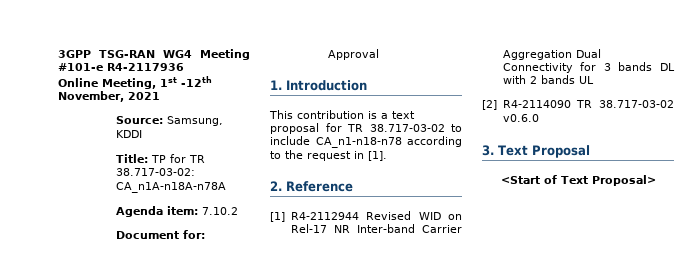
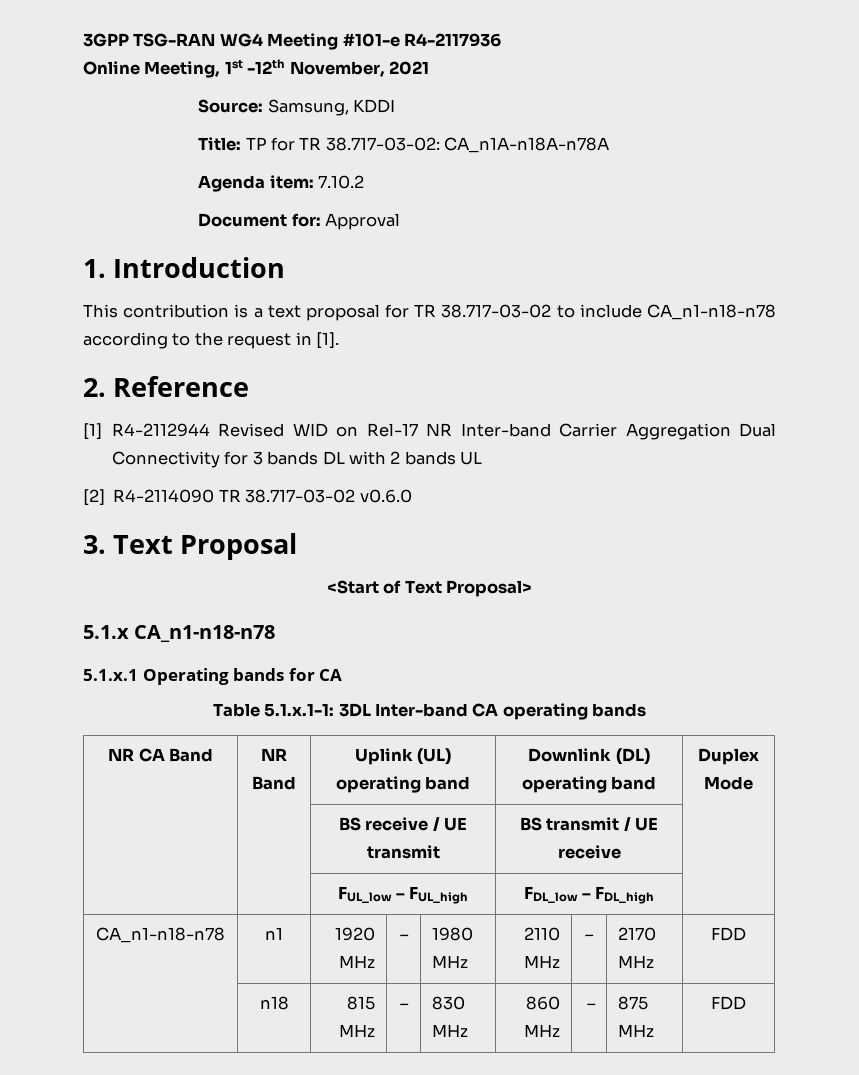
(656, 180) none -> [83,625,276,642] [83,668,343,685] [212,703,647,720] [108,748,213,762] [261,748,287,761] [252,776,296,790] [354,748,452,765] [335,776,471,793] [528,748,650,765] [521,776,657,793] [698,748,759,765] [704,776,753,790] [338,817,468,831] [366,845,440,859] [519,817,659,831] [557,845,621,859] [337,886,469,904] [523,886,655,904] [96,927,225,943] [265,927,283,940] [334,927,375,941] [338,955,375,968] [399,934,409,940] [432,927,474,941] [432,955,469,968] [523,927,560,941] [523,955,560,968] [585,934,594,940] [618,927,657,941] [618,955,655,968] [711,927,746,941] [259,996,289,1010] [346,996,375,1010] [338,1024,375,1037] [399,1003,409,1009] [432,996,466,1010] [432,1024,469,1037] [525,996,560,1010] [523,1024,560,1037] [586,1003,596,1009] [618,996,649,1010] [618,1024,655,1037] [711,996,746,1010] // 5.1.x CA_n1-n18-n78 // 5.1.x.1 Operating bands for CA // Table 5.1.x.1-1: 3DL Inter-band CA operating bands // NR CA Band | NR Band | Uplink (UL) operating band | Downlink (DL) operating band | Duplex Mode // | | BS receive / UE transmit | BS transmit / UE receive | // | | FUL_low – FUL_high | FDL_low – FDL_high | // CA_n1-n18-n78 | n1 | 1920 MHz | – | 1980 MHz | 2110 MHz | – | 2170 MHz | FDD // | n18 | 815 MHz | – | 830 MHz | 860 MHz | – | 875 MHz | FDD

